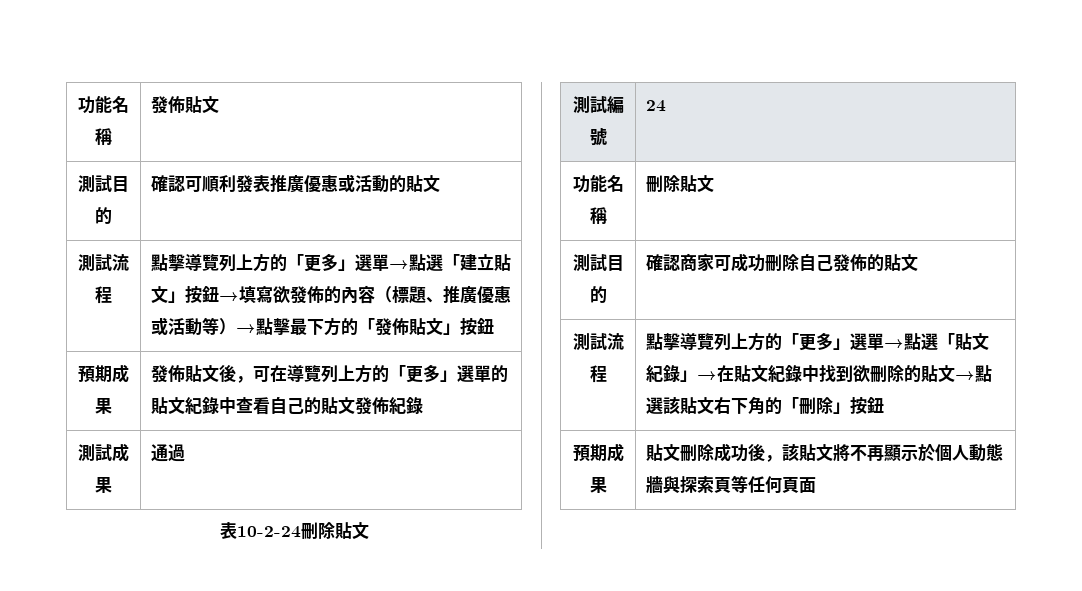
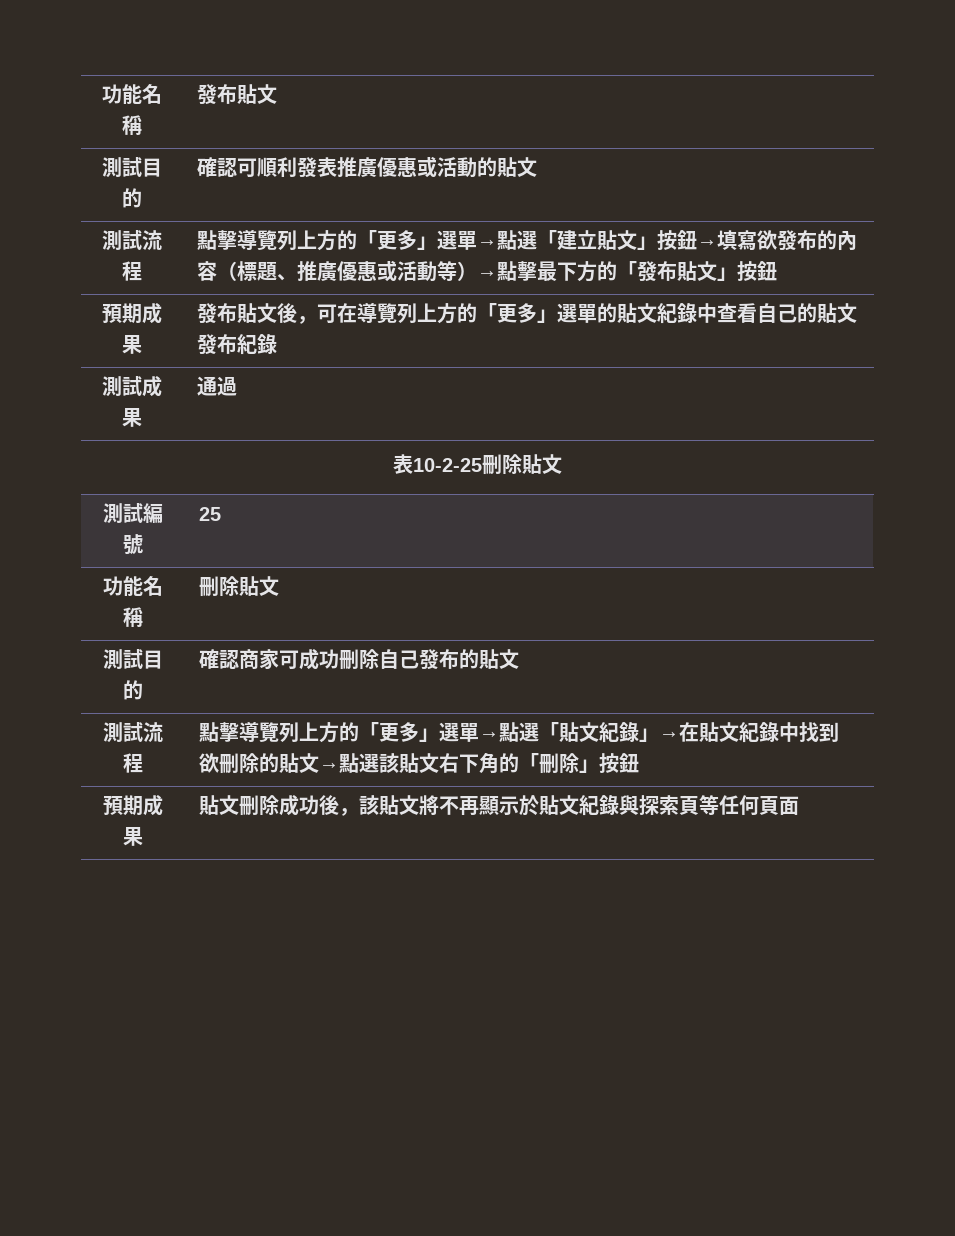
[167,96,185,113] 佈 -> [217,84,238,104] 布
[306,286,324,303] 佈 -> [797,230,818,250] 布
[391,318,409,335] 佈 -> [657,261,678,281] 布
[167,365,185,382] 佈 -> [217,303,238,323] 布
[371,397,389,414] 佈 -> [217,334,238,354] 布
[236,526,301,538] 10-2-24 -> [413,458,482,472] 10-2-25
[645,100,666,112] 24 -> [199,507,222,521] 25
[849,254,867,271] 佈 -> [439,649,460,669] 布
[934,444,1003,461] [645,476,663,493] 個人動態牆 -> [539,795,620,816] 貼文紀錄

